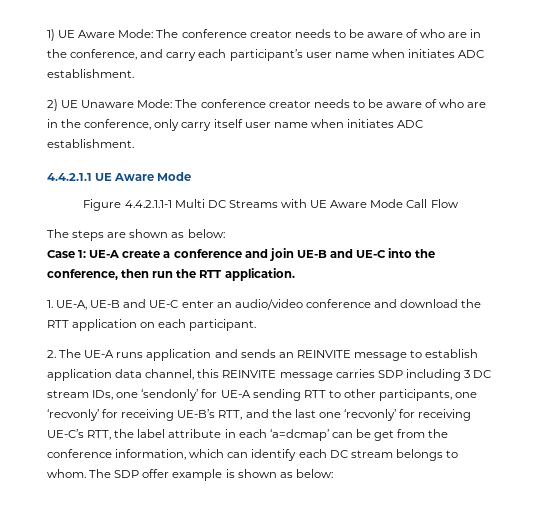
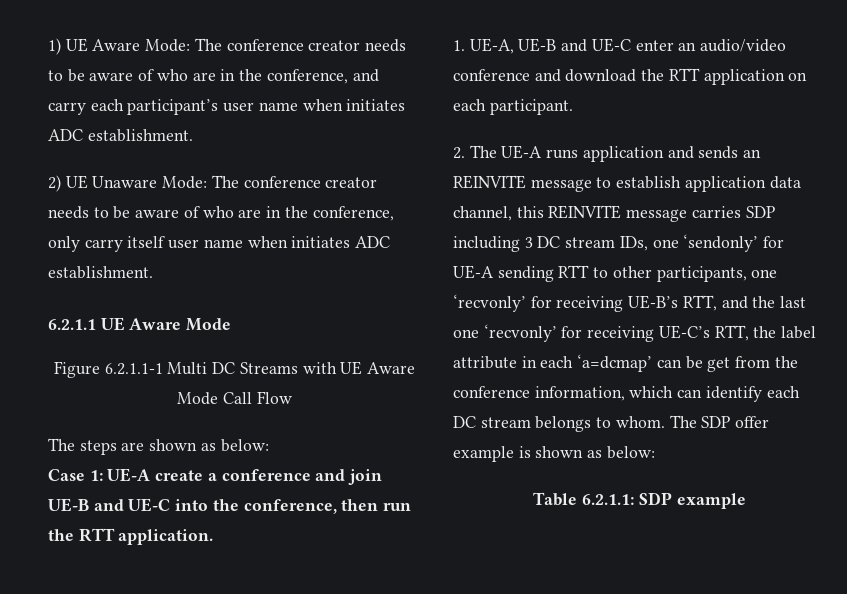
[47,173,92,181] 4.4.2.1.1 -> [48,319,96,330] 6.2.1.1
[124,200,172,208] 4.4.2.1.1-1 -> [104,363,163,375] 6.2.1.1-1
(333, 473) none -> [533,492,746,509] // Table 6.2.1.1: SDP example

